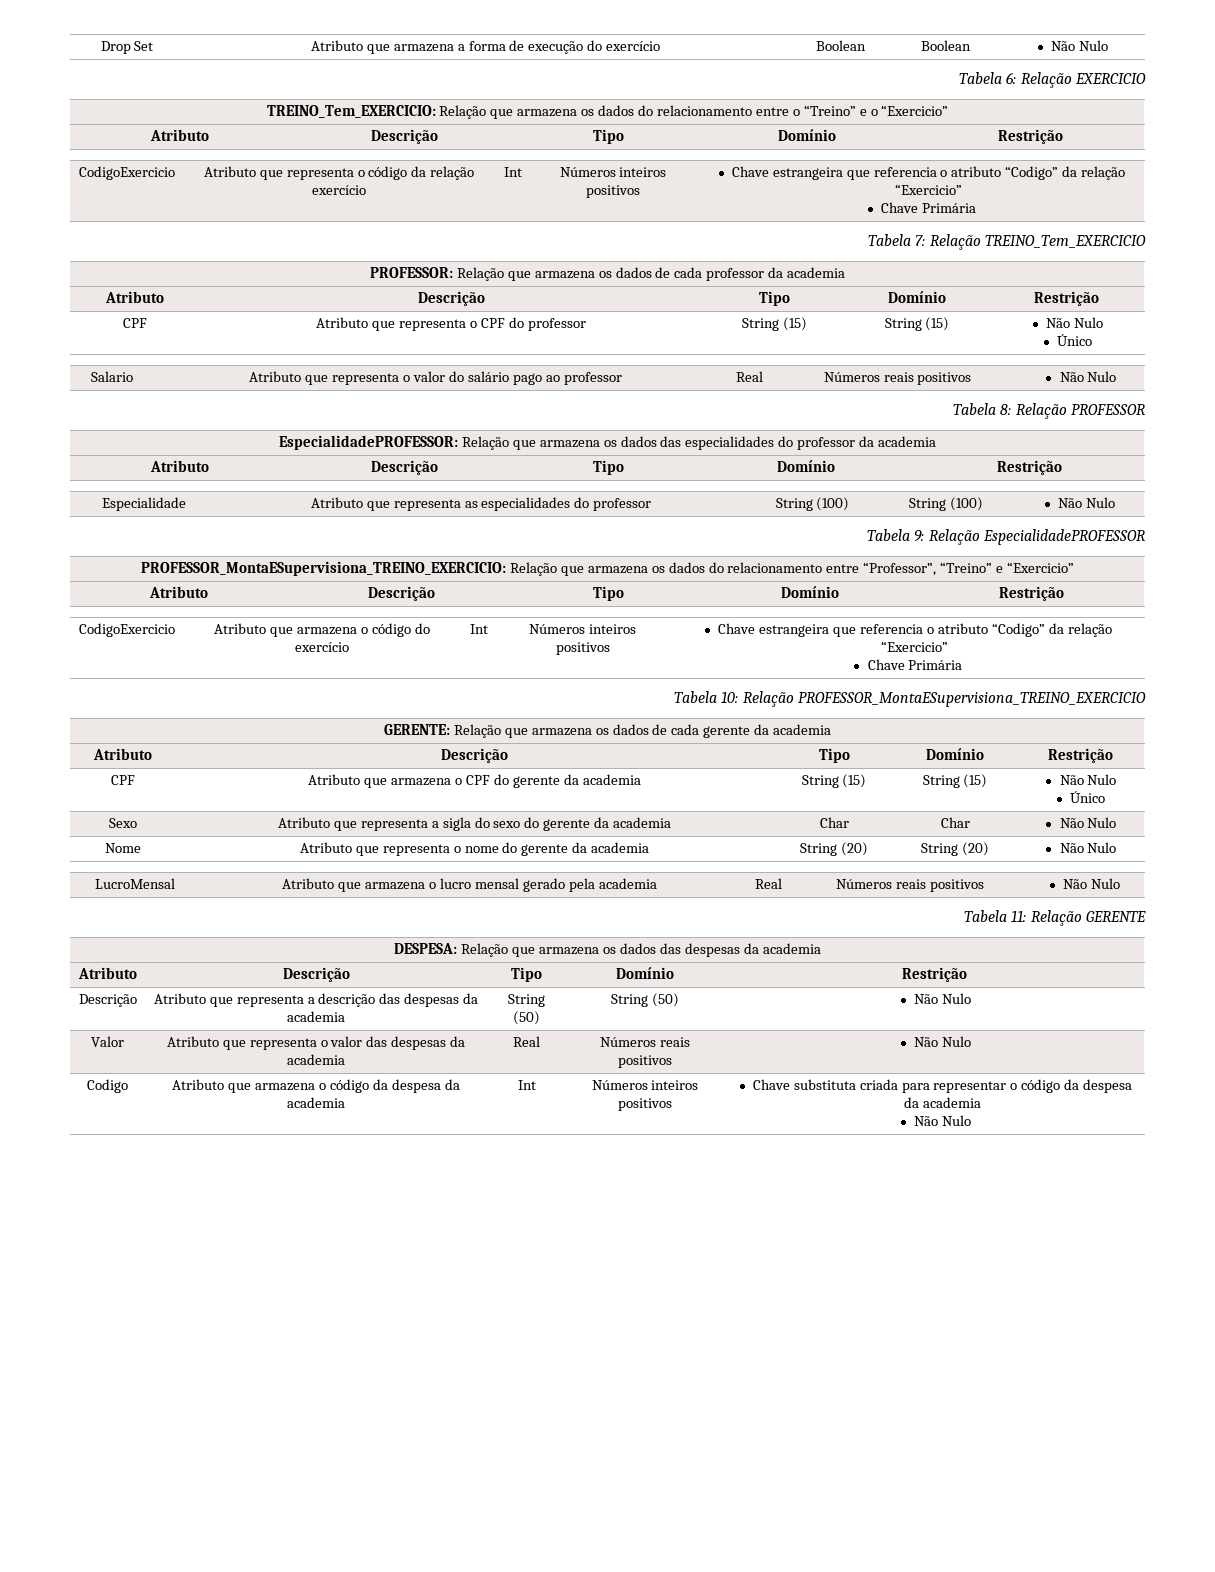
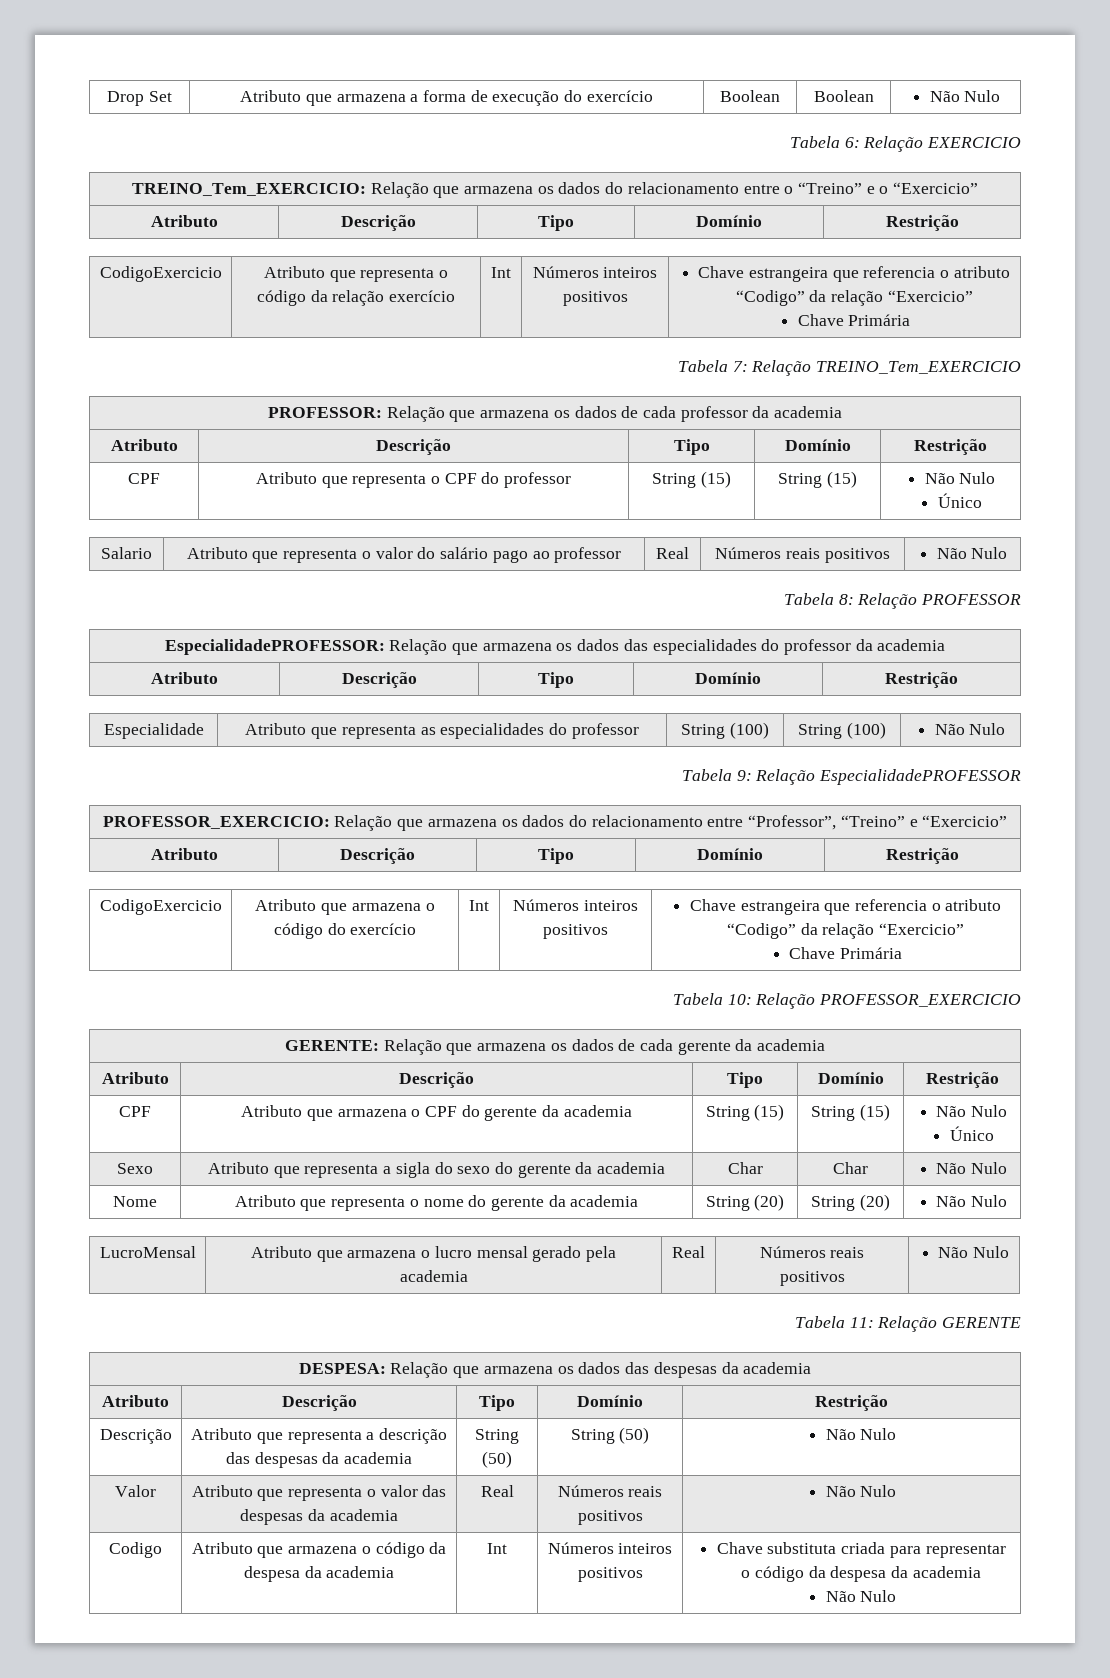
[141,561,507,576] PROFESSOR_MontaESupervisiona_TREINO_EXERCICIO: -> [102,816,330,829] PROFESSOR_EXERCICIO:
[798,692,1146,707] PROFESSOR_MontaESupervisiona_TREINO_EXERCICIO -> [819,994,1022,1007] PROFESSOR_EXERCICIO

